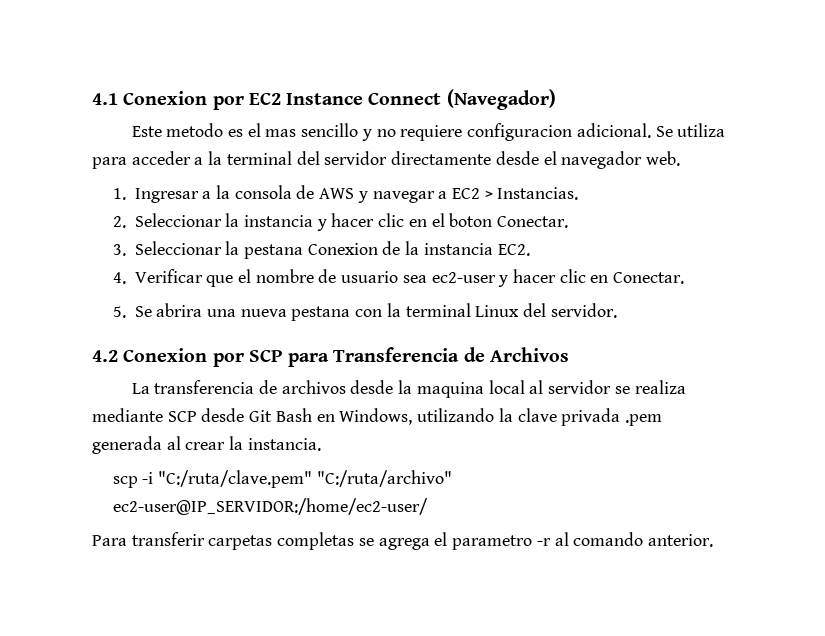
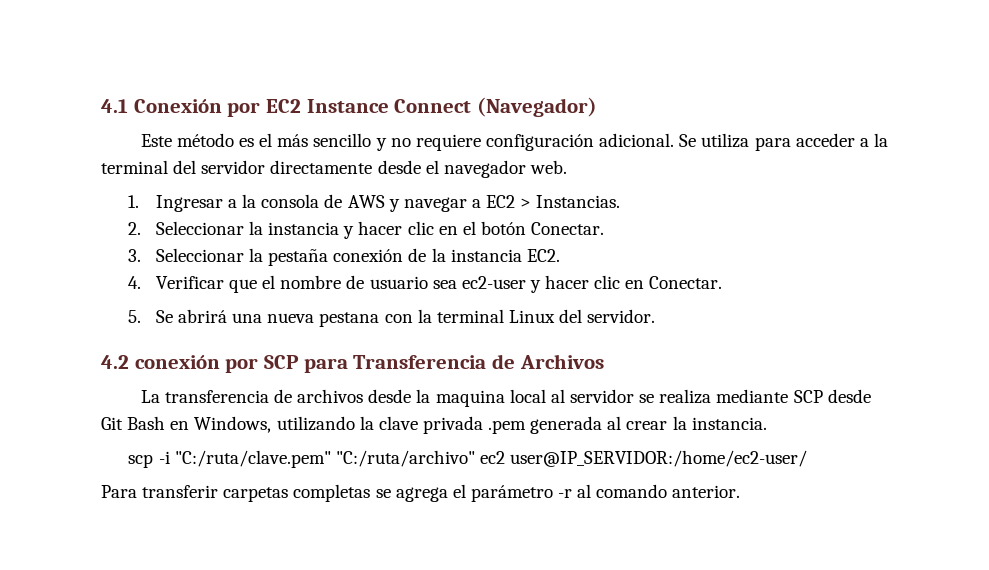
[123,91,208,105] Conexion -> [133,99,222,113] Conexión
[166,123,224,137] metodo -> [176,133,234,147] método
[265,129,297,137] mas -> [277,134,309,147] más
[467,123,573,141] configuracion -> [486,134,595,151] configuración
[449,213,493,227] boton -> [480,221,526,235] botón
[243,243,378,259] pestana Conexion -> [268,249,404,266] pestaña conexión
[156,303,203,317] abrira -> [177,309,227,323] abrirá
[123,348,208,362] Conexion -> [134,355,220,369] conexión
[112,498,428,515] ec2-user@IP_SERVIDOR:/home/ec2-user/ -> [479,450,808,467] ec2 user@IP_SERVIDOR:/home/ec2-user/
[452,535,533,550] parametro -> [470,485,553,502] parámetro

